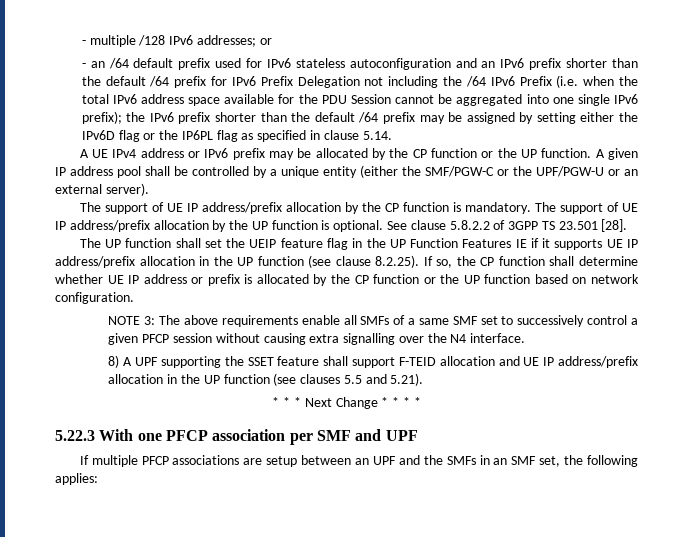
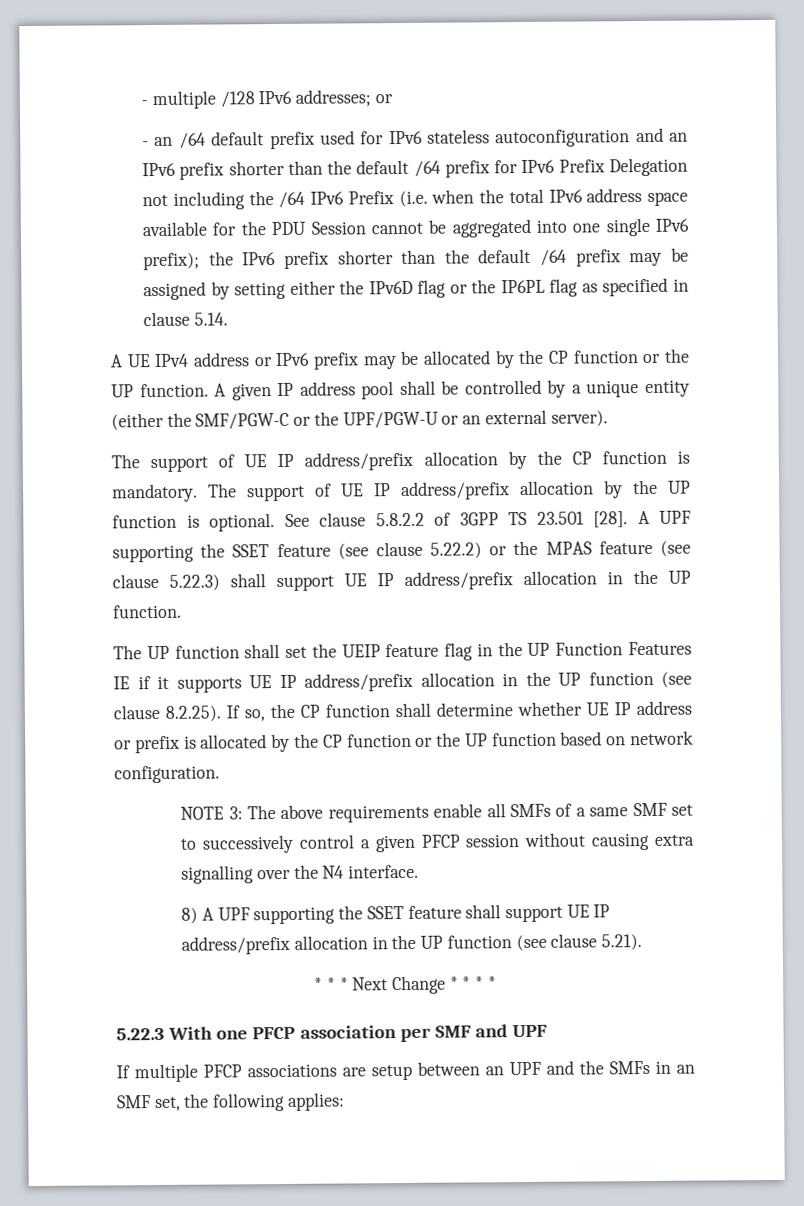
(628, 225) none -> [637,510,691,525] [112,540,691,563] [112,569,691,592] [113,604,182,619] A UPF supporting the SSET feature (see clause 5.22.2) or the MPAS feature (see clause 5.22.3) shall support UE IP address/prefix allocation in the UP function.
[398,356,638,368] [108,373,387,386] F-TEID allocation and UE IP address/prefix allocation in the UP function (see clauses 5.5 and -> [566,904,611,918] [181,933,598,955] UE IP address/prefix allocation in the UP function (see clause

